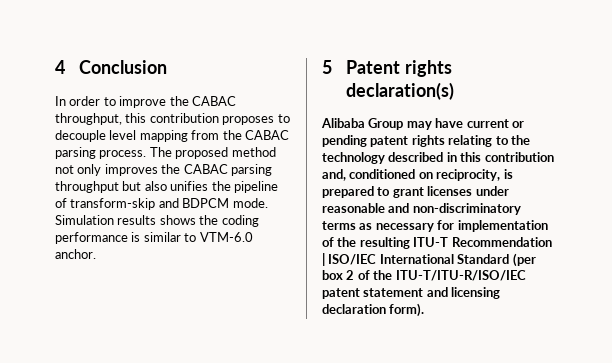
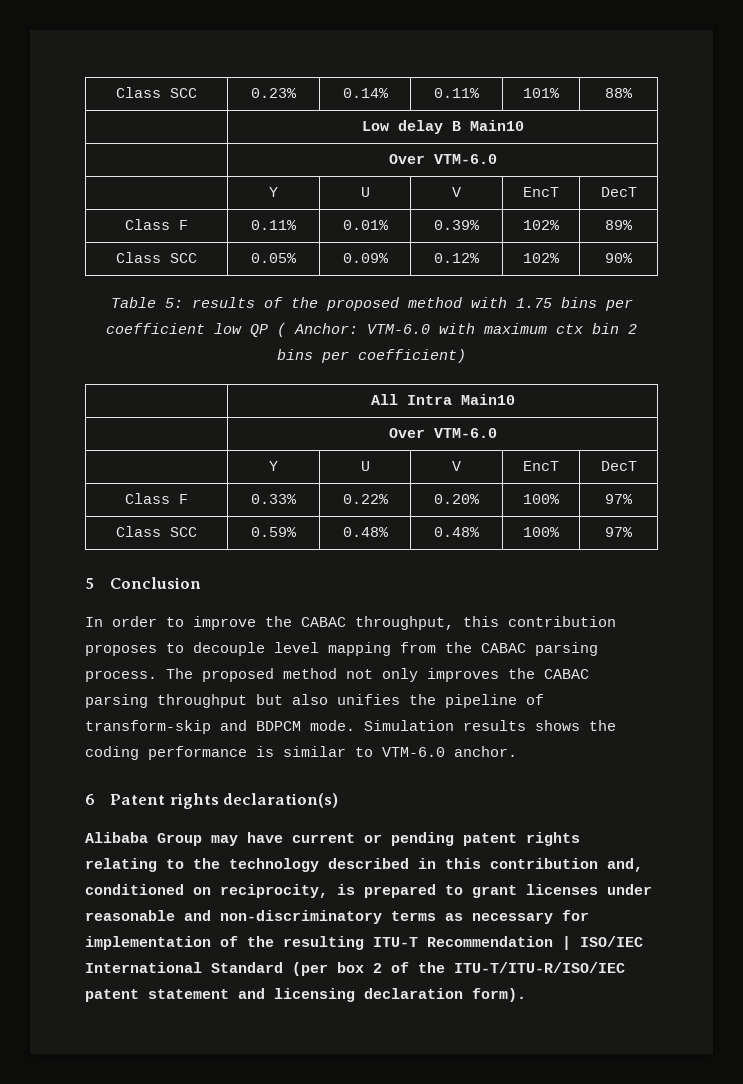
[55,60,65,74] 4 -> [116,87,197,98] [251,88,297,98] [342,88,389,98] [434,88,480,98] [523,88,560,98] [605,88,633,98] [361,120,524,134] [388,154,497,164] [269,187,278,197] [360,187,370,197] [452,187,461,197] [523,187,559,197] [600,187,637,197] [125,219,188,230] [251,220,297,230] [342,220,389,230] [434,220,480,230] [523,220,560,230] [605,220,633,230] [116,252,197,263] [251,253,297,263] [342,253,389,263] [434,253,480,263] [523,253,560,263] [605,253,633,263] [110,297,633,311] [106,323,637,337] [277,349,466,363] [370,394,515,405] [388,428,497,438] [269,461,278,471] [360,461,370,471] [452,461,461,471] [523,461,559,471] [600,461,637,471] [125,493,188,504] [251,494,297,504] [342,494,389,504] [434,494,480,504] [523,494,560,504] [605,494,633,504] [116,526,197,537] [251,527,297,537] [342,527,389,537] [434,527,480,537] [523,527,560,537] [605,527,633,537] [85,578,94,589] Class SCC | 0.23% | 0.14% | 0.11% | 101% | 88% // | Low delay B Main10 // | Over VTM-6.0 // | Y | U | V | EncT | DecT // Class F | 0.11% | 0.01% | 0.39% | 102% | 89% // Class SCC | 0.05% | 0.09% | 0.12% | 102% | 90% // Table 5: results of the proposed method with 1.75 bins per coefficient low QP ( Anchor: VTM-6.0 with maximum ctx bin 2 bins per coefficient) // | All Intra Main10 // | Over VTM-6.0 // | Y | U | V | EncT | DecT // Class F | 0.33% | 0.22% | 0.20% | 100% | 97% // Class SCC | 0.59% | 0.48% | 0.48% | 100% | 97% // 5
[322,60,332,74] 5 -> [85,794,95,805] 6

